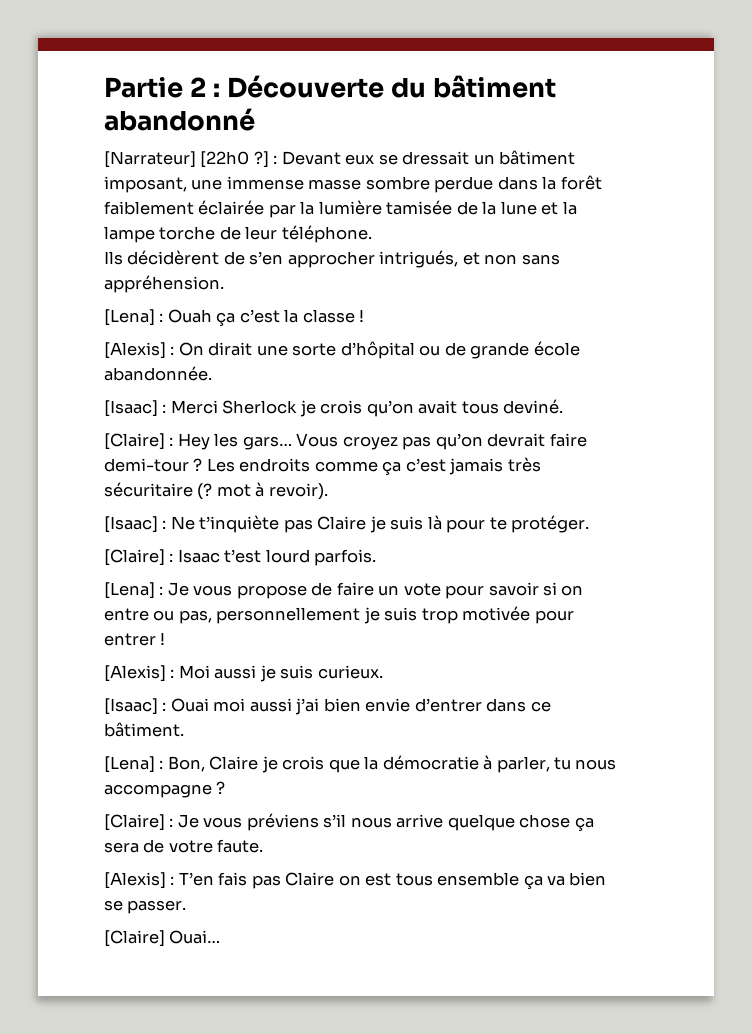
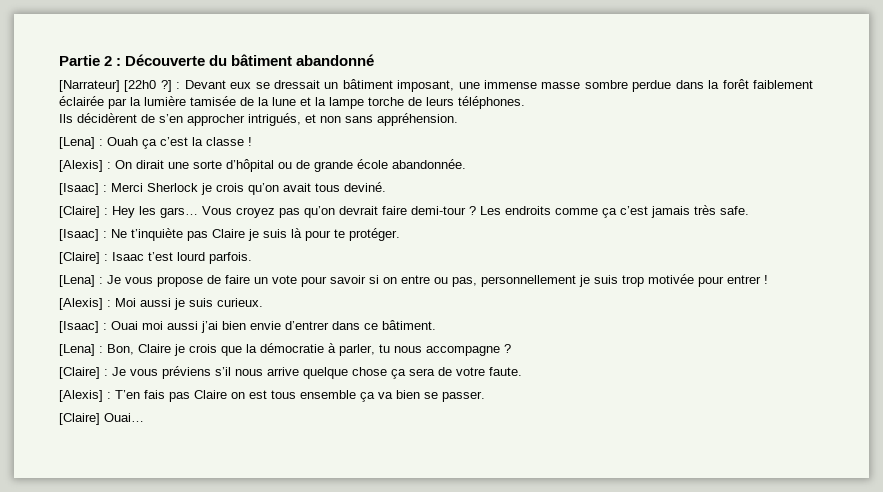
[245,225,372,243] leur téléphone. -> [426,96,525,109] leurs téléphones.
[104,482,328,500] sécuritaire (? mot à revoir). -> [720,206,749,215] safe.

